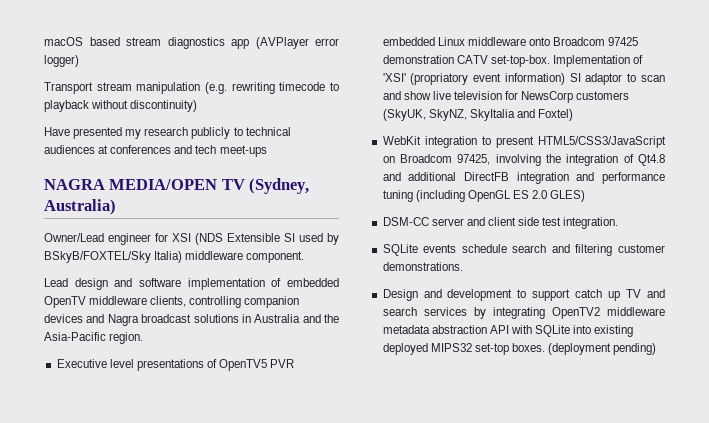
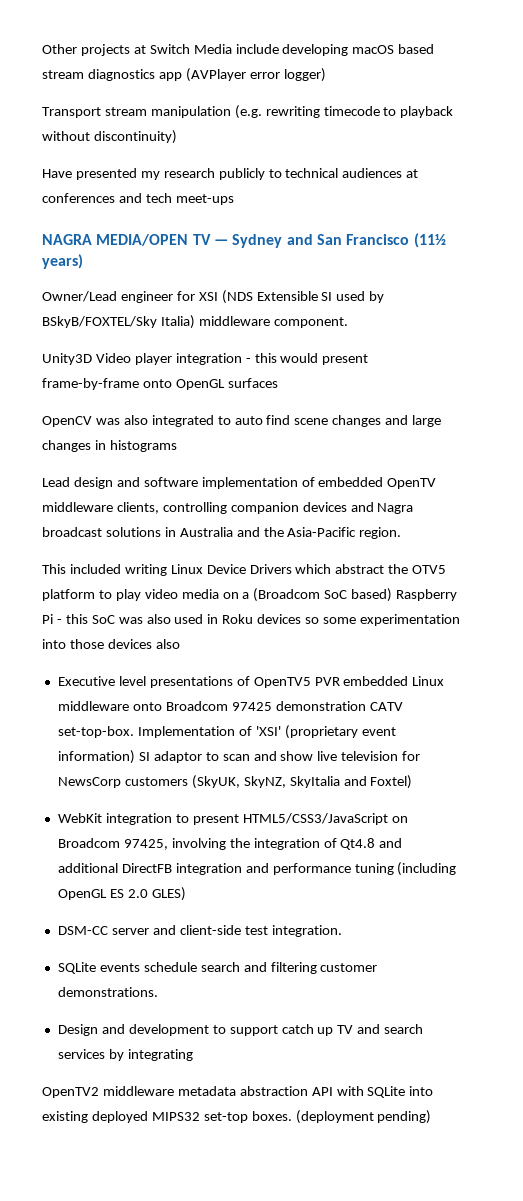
(44, 41) none -> [42,44,349,56] Other projects at Switch Media include developing
[249,178,310,194] [44,199,116,215] (Sydney, Australia) -> [213,233,446,248] [42,254,83,269] — Sydney and San Francisco (11½ years)
(305, 257) none -> [42,353,369,365] [42,378,278,390] [42,415,442,427] [42,440,177,452] // Unity3D Video player integration - this would present frame-by-frame onto OpenGL surfaces // OpenCV was also integrated to auto find scene changes and large changes in histograms
(144, 338) none -> [42,564,447,576] [42,588,458,602] [42,614,460,626] [42,639,180,649] // This included writing Linux Device Drivers which abstract the OTV5 platform to play video media on a (Broadcom SoC based) Raspberry Pi - this SoC was also used in Roku devices so some experimentation into those devices also
[410,73,469,85] (propriatory -> [284,725,358,739] (proprietary
[487,217,540,226] client side -> [179,925,241,935] client-side
(545, 313) none -> (193, 1055) //

